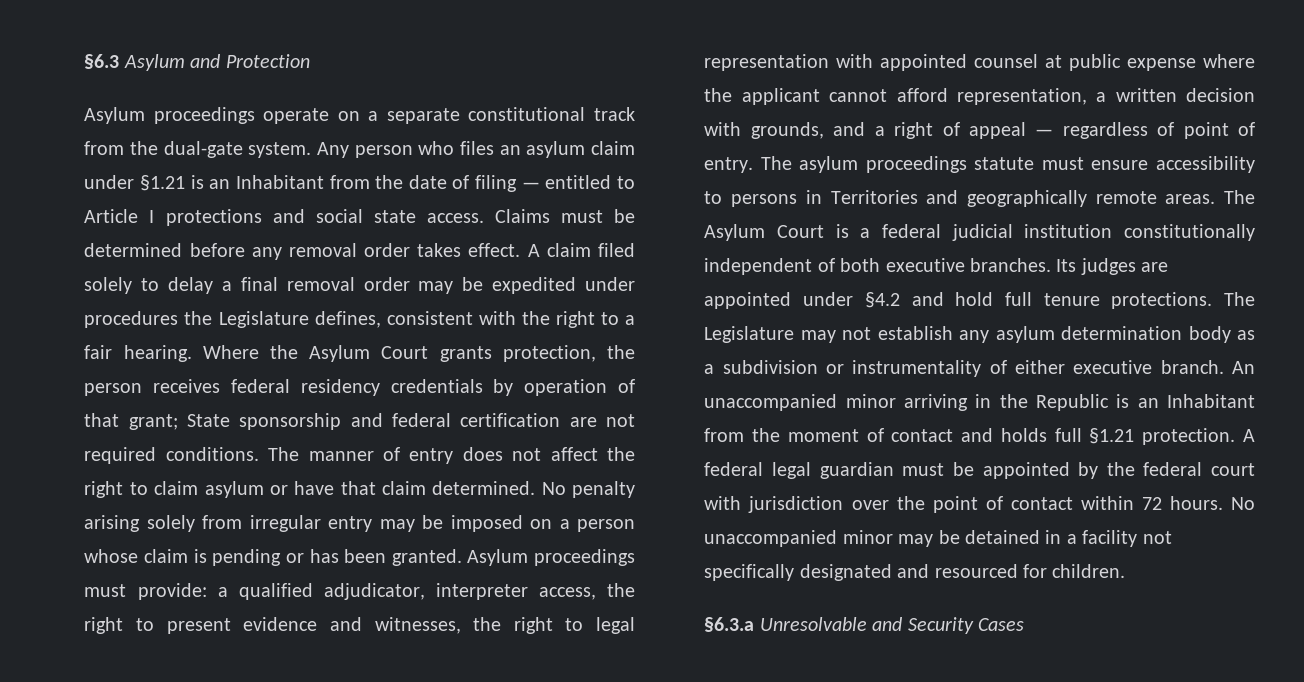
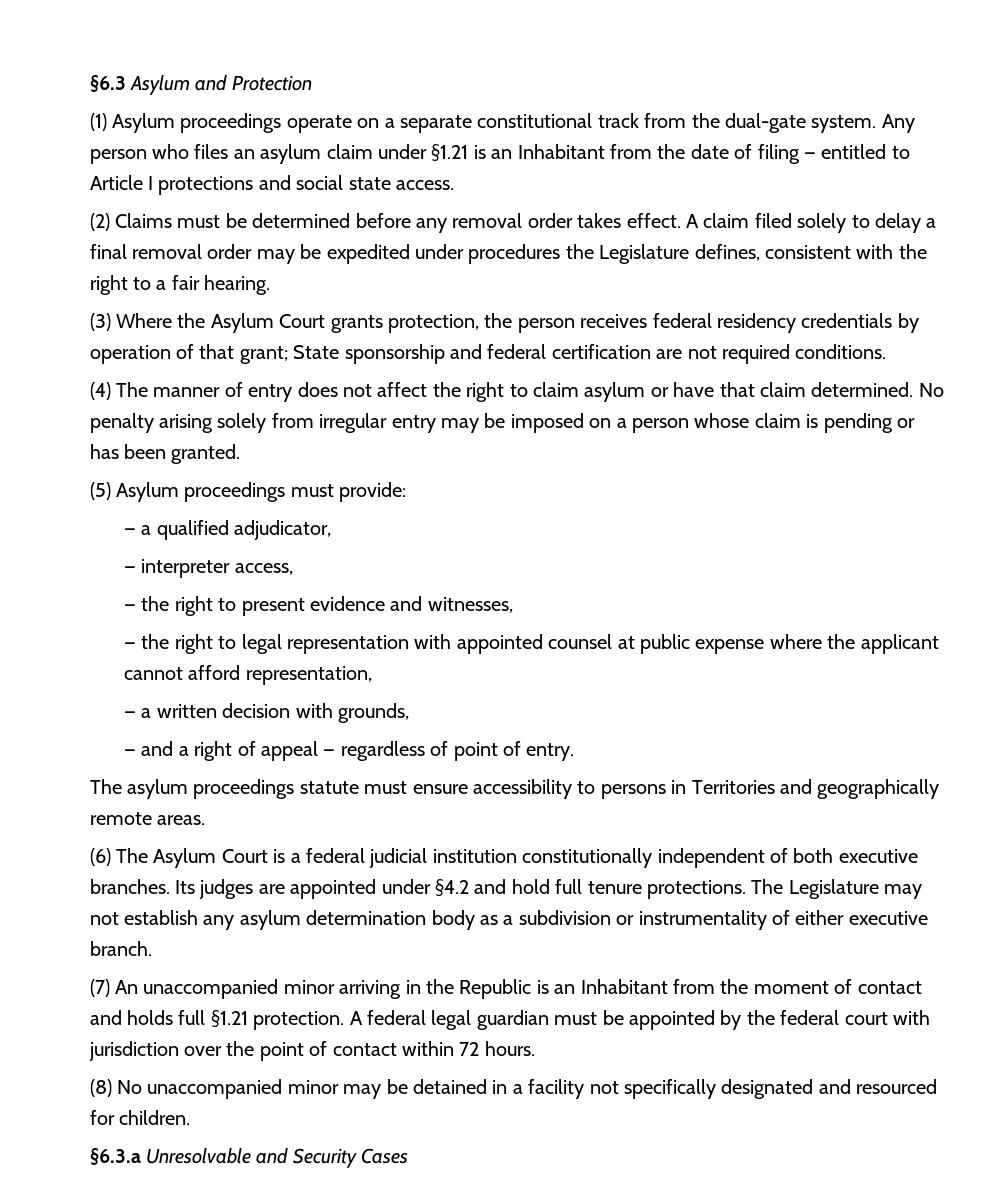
(310, 61) none -> [89,113,107,131] (1)
(484, 218) none -> [89,213,110,231] // (2)
(192, 353) none -> [89,313,111,331] // (3)
(259, 454) none -> [89,382,111,400] // (4)
(462, 557) none -> [89,482,111,500] // (5)
(207, 591) none -> [123,528,136,535] // —
(425, 591) none -> [123,566,136,573] // —
(596, 593) none -> [123,604,136,611] // —
(461, 625) none -> [123,642,136,649] // —
(1087, 96) none -> [123,711,136,718] // —
(824, 130) none -> [123,749,136,756] // —
(754, 165) none -> (575, 752) //
(1216, 199) none -> [89,848,111,866] // (6)
(1224, 367) none -> [89,979,110,997] // (7)
(1223, 503) none -> [89,1079,112,1097] // (8)

